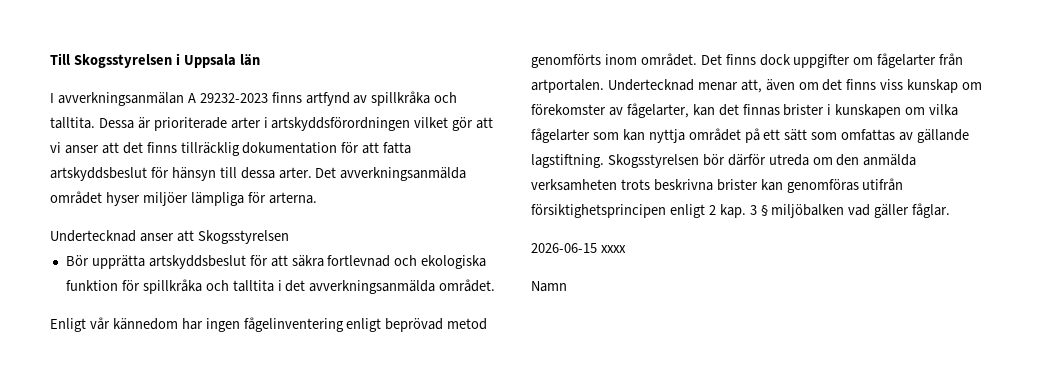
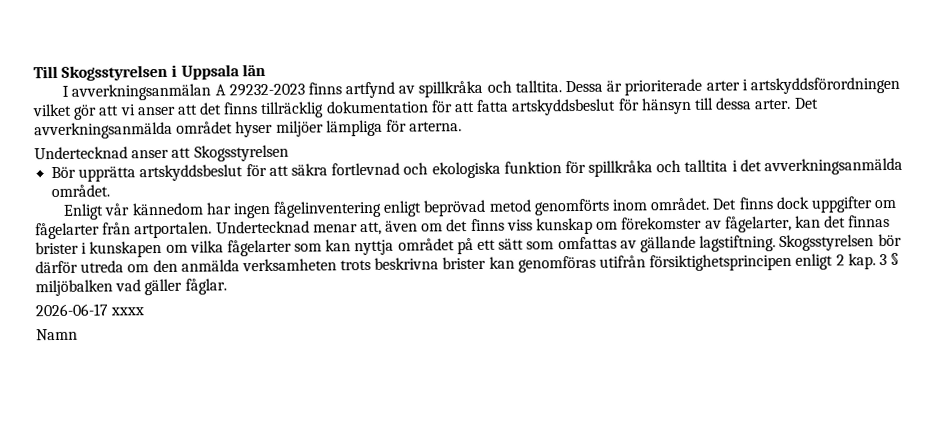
[531,243,597,253] 2026-06-15 -> [35,303,108,317] 2026-06-17

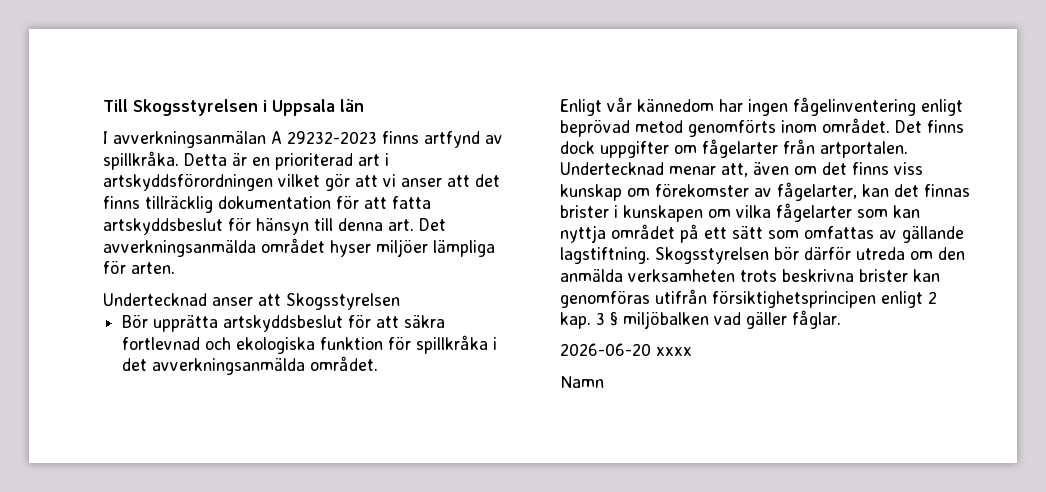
[418,78,740,98] spillkråka och talltita. Dessa är prioriterade arter -> [103,151,380,170] spillkråka. Detta är en prioriterad art
[715,97,792,110] dessa arter. -> [338,218,414,231] denna art.
[409,121,463,132] arterna. -> [131,262,175,274] arten.
[656,159,729,173] och talltita -> (489, 344) none
[35,303,108,317] 2026-06-17 -> [560,343,651,356] 2026-06-20

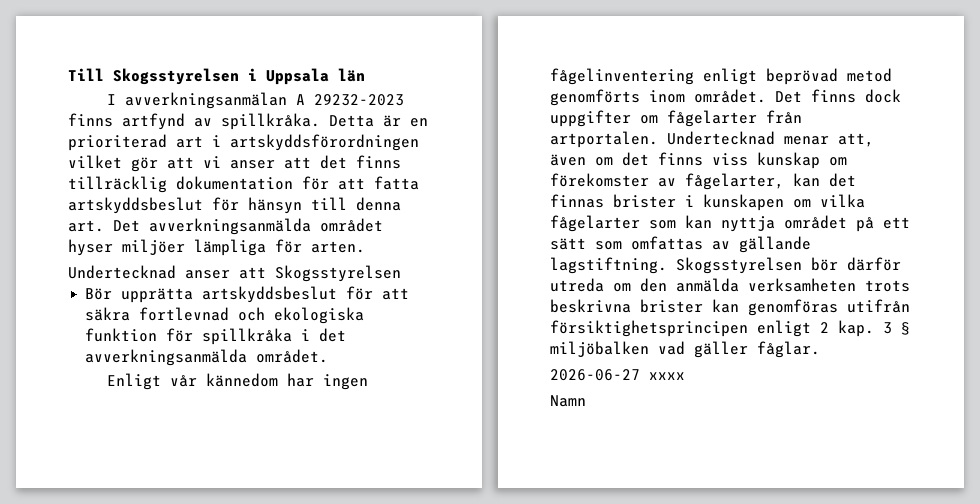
[560,343,651,356] 2026-06-20 -> [550,369,640,381] 2026-06-27

